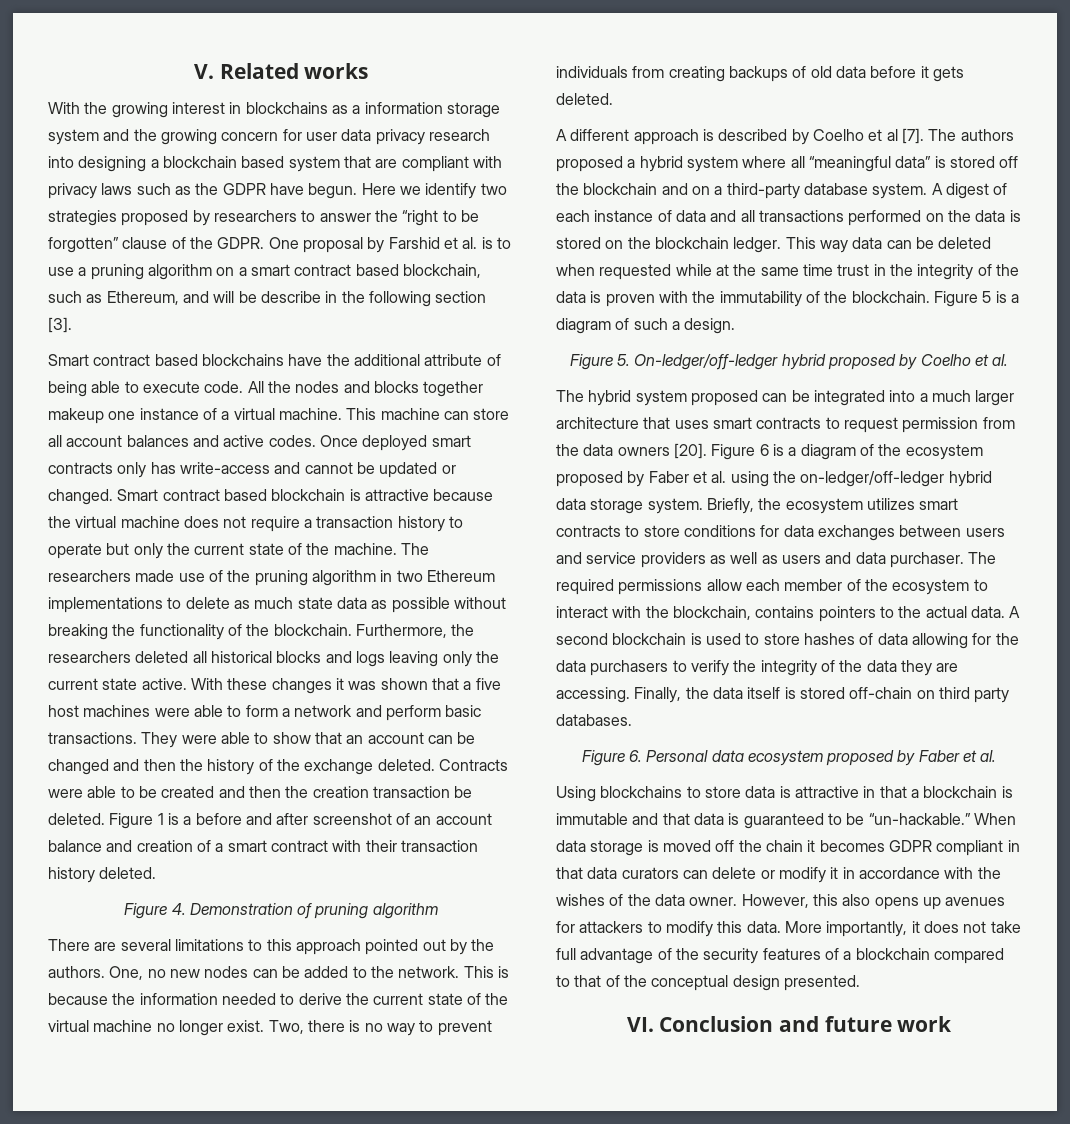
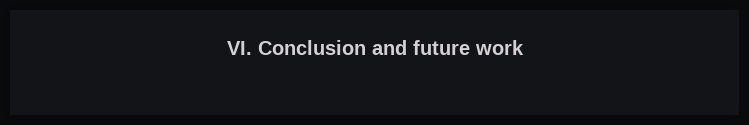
[193,63,369,79] [48,102,500,118] [48,129,490,145] [48,156,502,172] [48,183,507,199] [48,210,479,226] [48,237,511,253] [48,264,481,280] [48,291,487,307] [48,317,72,333] [48,354,501,366] [48,381,484,397] [48,408,510,424] [48,435,471,451] [48,462,456,478] [48,489,494,505] [48,516,463,532] [48,543,429,559] [48,570,495,586] [48,597,506,613] [48,624,475,640] [48,651,499,667] [48,678,501,694] [48,705,482,721] [48,732,476,748] [48,759,508,775] [48,786,473,798] [48,813,492,829] [48,840,478,852] [48,867,157,883] [124,903,438,919] [48,939,495,955] [48,966,509,980] [48,993,509,1005] [48,1020,492,1036] [556,66,964,82] [556,93,613,105] [556,128,1014,145] [556,156,1019,172] [556,183,1008,199] [556,210,1021,226] [556,237,992,253] [556,264,1019,280] [556,291,1019,307] [556,318,736,334] [569,354,1009,370] [556,390,1015,406] [556,417,1015,433] [556,443,983,460] [556,471,992,487] [556,498,959,514] [556,525,1005,541] [556,552,997,568] [556,579,988,595] [556,606,1021,622] [556,633,1019,649] [556,660,959,676] [556,687,1010,703] [556,714,632,726] [581,750,997,766] [556,786,1013,802] [556,813,1016,829] [556,840,1020,856] [556,867,1001,883] [556,894,1006,910] [556,921,1021,937] [556,948,1004,964] [556,975,860,991] V. Related works // With the growing interest in blockchains as a information storage system and the growing concern for user data privacy research into designing a blockchain based system that are compliant with privacy laws such as the GDPR have begun. Here we identify two strategies proposed by researchers to answer the “right to be forgotten” clause of the GDPR. One proposal by Farshid et al. is to use a pruning algorithm on a smart contract based blockchain, such as Ethereum, and will be describe in the following section [3]. // Smart contract based blockchains have the additional attribute of being able to execute code. All the nodes and blocks together makeup one instance of a virtual machine. This machine can store all account balances and active codes. Once deployed smart contracts only has write-access and cannot be updated or changed. Smart contract based blockchain is attractive because the virtual machine does not require a transaction history to operate but only the current state of the machine. The researchers made use of the pruning algorithm in two Ethereum implementations to delete as much state data as possible without breaking the functionality of the blockchain. Furthermore, the researchers deleted all historical blocks and logs leaving only the current state active. With these changes it was shown that a five host machines were able to form a network and perform basic transactions. They were able to show that an account can be changed and then the history of the exchange deleted. Contracts were able to be created and then the creation transaction be deleted. Figure 1 is a before and after screenshot of an account balance and creation of a smart contract with their transaction history deleted. // Figure 4. Demonstration of pruning algorithm // There are several limitations to this approach pointed out by the authors. One, no new nodes can be added to the network. This is because the information needed to derive the current state of the virtual machine no longer exist. Two, there is no way to prevent individuals from creating backups of old data before it gets deleted. // A different approach is described by Coelho et al [7]. The authors proposed a hybrid system where all “meaningful data” is stored off the blockchain and on a third-party database system. A digest of each instance of data and all transactions performed on the data is stored on the blockchain ledger. This way data can be deleted when requested while at the same time trust in the integrity of the data is proven with the immutability of the blockchain. Figure 5 is a diagram of such a design. // Figure 5. On-ledger/off-ledger hybrid proposed by Coelho et al. // The hybrid system proposed can be integrated into a much larger architecture that uses smart contracts to request permission from the data owners [20]. Figure 6 is a diagram of the ecosystem proposed by Faber et al. using the on-ledger/off-ledger hybrid data storage system. Briefly, the ecosystem utilizes smart contracts to store conditions for data exchanges between users and service providers as well as users and data purchaser. The required permissions allow each member of the ecosystem to interact with the blockchain, contains pointers to the actual data. A second blockchain is used to store hashes of data allowing for the data purchasers to verify the integrity of the data they are accessing. Finally, the data itself is stored off-chain on third party databases. // Figure 6. Personal data ecosystem proposed by Faber et al. // Using blockchains to store data is attractive in that a blockchain is immutable and that data is guaranteed to be “un-hackable.” When data storage is moved off the chain it becomes GDPR compliant in that data curators can delete or modify it in accordance with the wishes of the data owner. However, this also opens up avenues for attackers to modify this data. More importantly, it does not take full advantage of the security features of a blockchain compared to that of the conceptual design presented. // -> (226, 48) none

